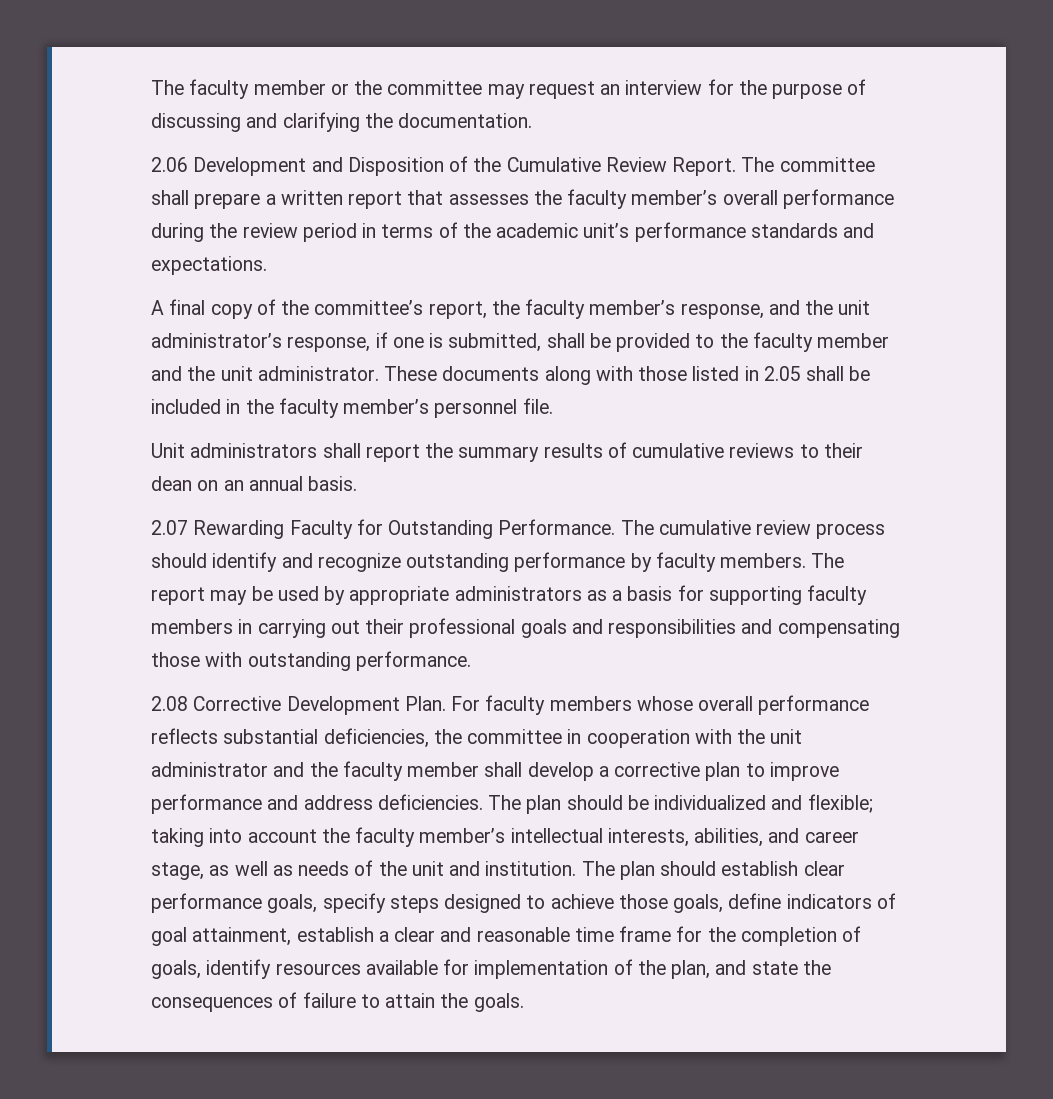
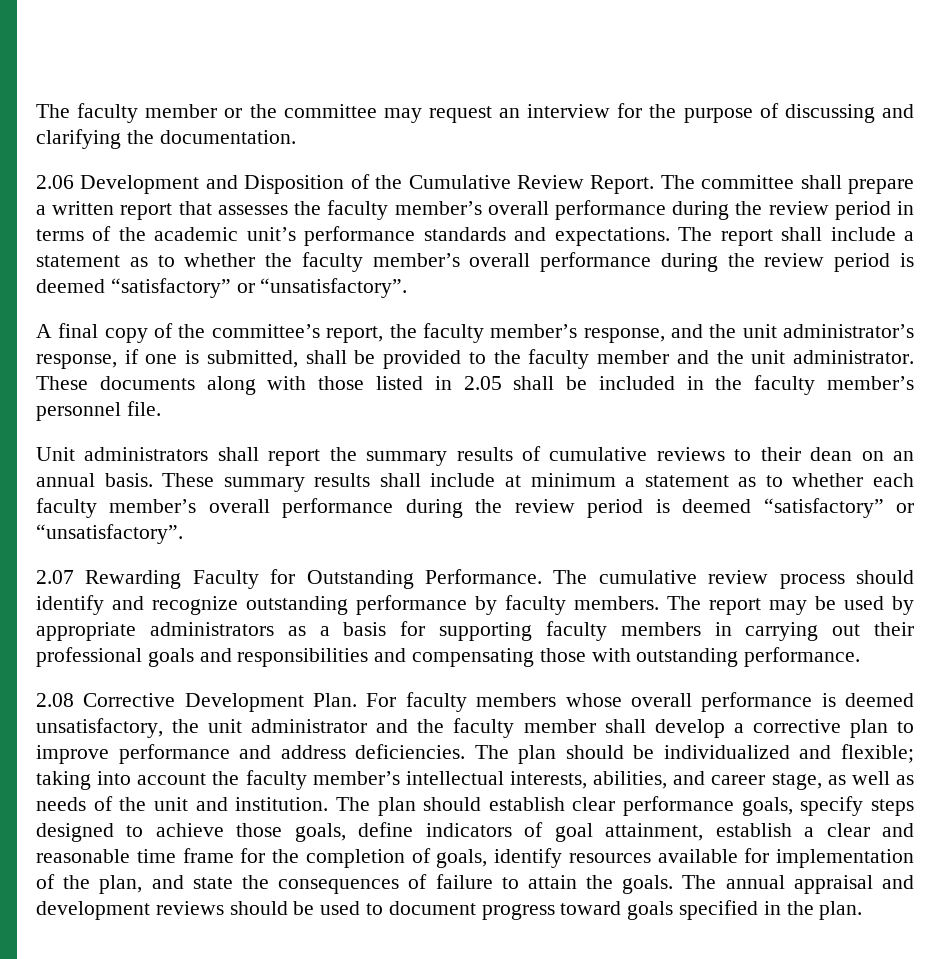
(267, 265) none -> [678,227,914,246] [36,252,914,272] [36,278,408,298] The report shall include a statement as to whether the faculty member’s overall performance during the review period is deemed “satisfactory” or “unsatisfactory”.
(358, 483) none -> [162,473,914,492] [36,498,915,518] [36,524,183,544] These summary results shall include at minimum a statement as to whether each faculty member’s overall performance during the review period is deemed “satisfactory” or “unsatisfactory”.
[151,728,732,748] reflects substantial deficiencies, the committee in cooperation with -> [821,693,915,707] [36,718,163,738] is deemed unsatisfactory,
(524, 1002) none -> [682,875,914,894] [36,900,863,920] The annual appraisal and development reviews should be used to document progress toward goals specified in the plan.

